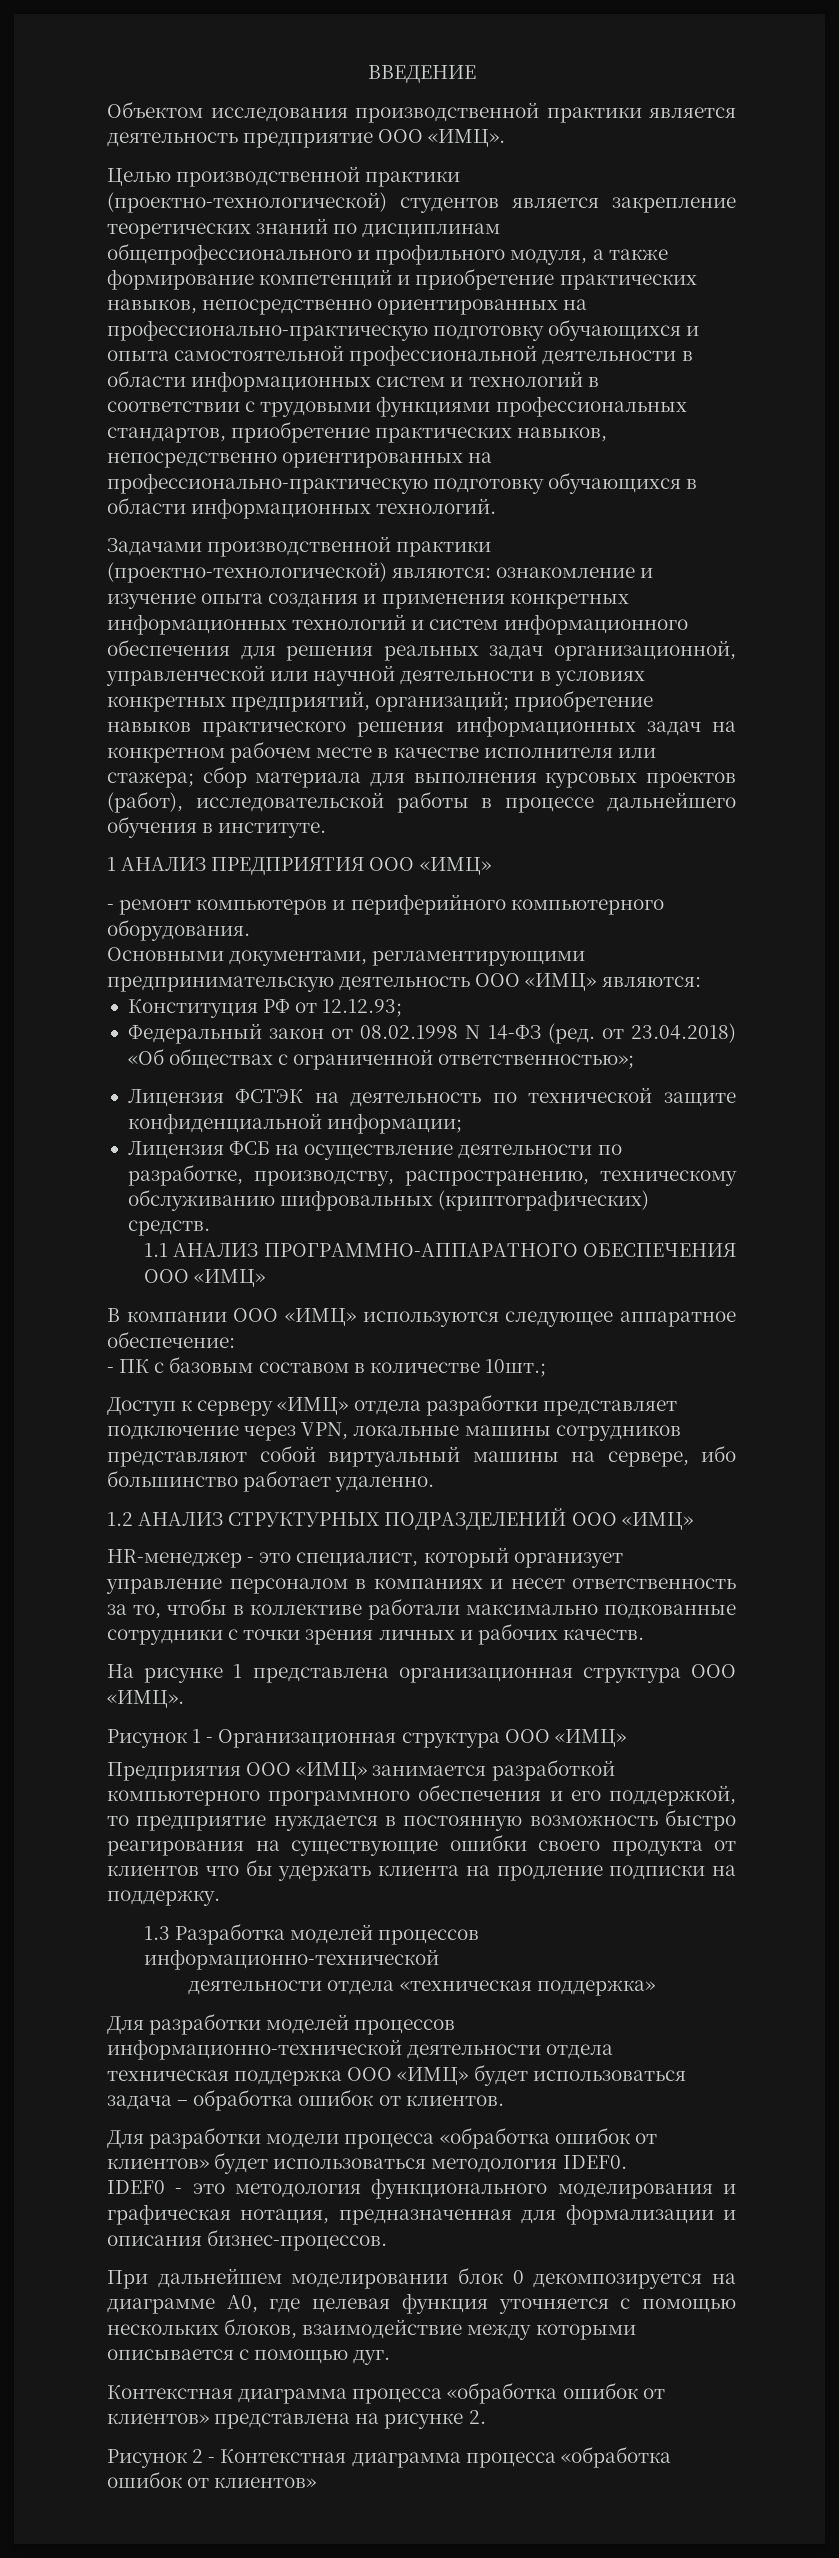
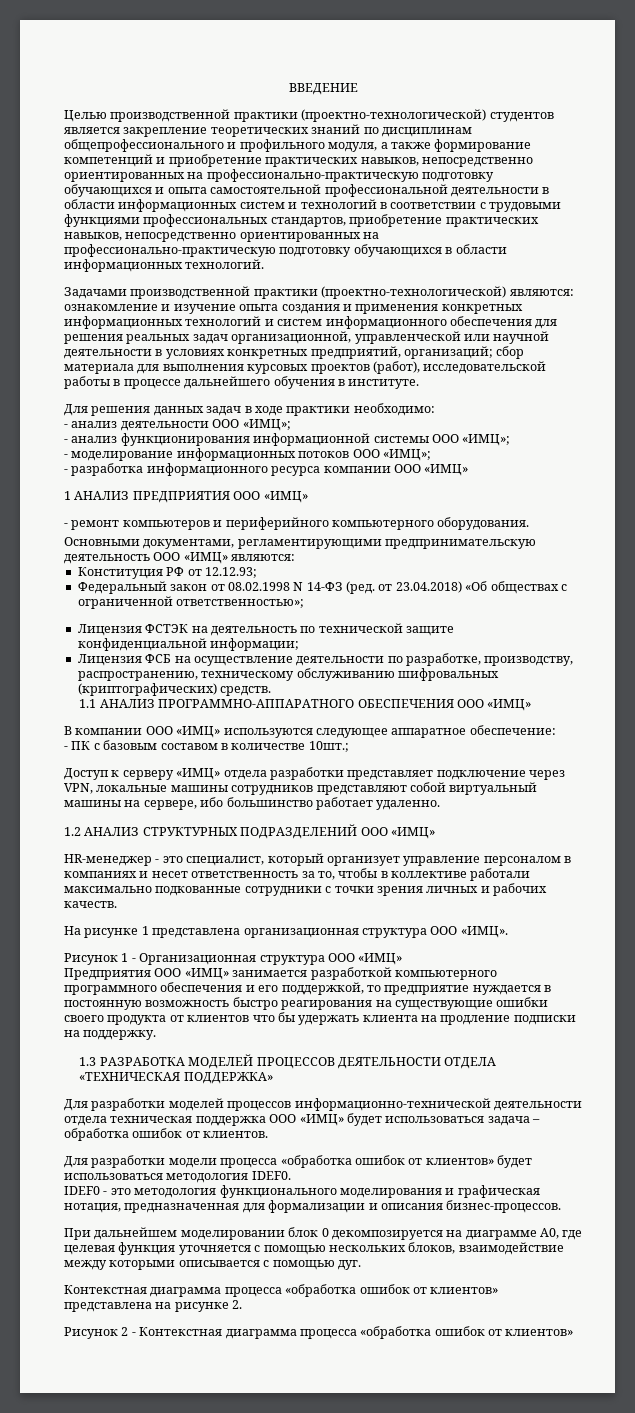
[107,101,736,123] [107,129,506,148] // Объектом исследования производственной практики является деятельность предприятие ООО «ИМЦ». -> (358, 89) none
[514,690,654,712] [107,716,736,737] [107,741,656,763] [107,772,194,788] приобретение навыков практического решения информационных задач на конкретном рабочем месте в качестве исполнителя или стажера; -> (493, 352) none
(327, 830) none -> [64,403,435,416] [64,419,291,431] [64,433,511,446] [64,448,431,461] [64,463,469,476] // Для решения данных задач в ходе практики необходимо: // - анализ деятельности ООО «ИМЦ»; // - анализ функционирования информационной системы ООО «ИМЦ»; // - моделирование информационных потоков ООО «ИМЦ»; // - разработка информационного ресурса компании ООО «ИМЦ»
[174,1923,480,1945] [143,1949,439,1970] [188,1980,655,1996] Разработка моделей процессов информационно-технической // деятельности отдела «техническая поддержка» -> [99,1054,497,1069] [79,1072,273,1084] РАЗРАБОТКА МОДЕЛЕЙ ПРОЦЕССОВ ДЕЯТЕЛЬНОСТИ ОТДЕЛА «ТЕХНИЧЕСКАЯ ПОДДЕРЖКА»

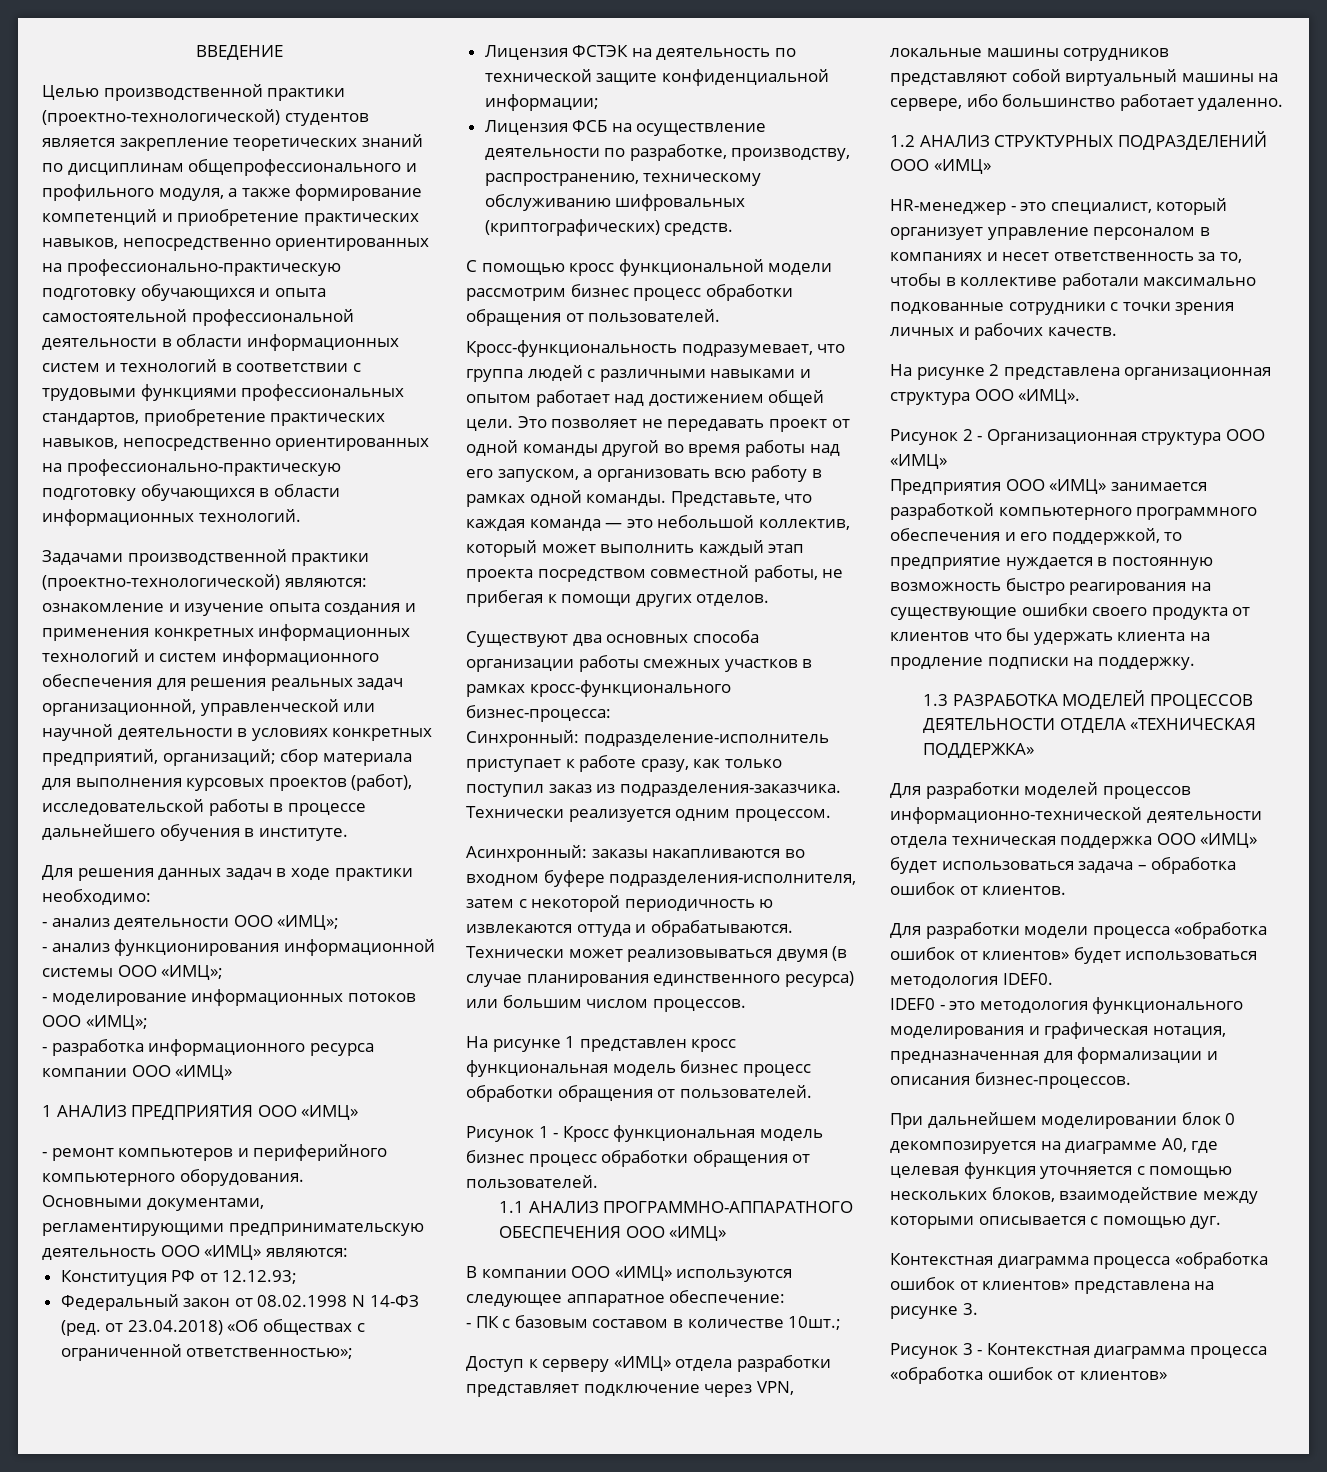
(272, 691) none -> [466,259,833,276] [466,284,793,301] [466,309,721,326] [466,340,846,357] [466,365,811,382] [466,390,825,407] [466,416,850,432] [466,440,840,457] [466,465,822,482] [466,490,813,507] [466,515,850,531] [466,540,805,557] [466,565,844,582] [466,590,770,607] [466,630,759,647] [466,655,813,672] [466,680,731,697] [466,705,611,722] [466,730,829,747] [466,755,782,772] [466,784,841,797] [466,806,831,822] [466,845,805,862] [466,870,857,887] [466,895,774,912] [466,920,793,937] [466,946,848,962] [466,971,854,987] [466,995,746,1012] [466,1036,737,1052] [466,1060,811,1077] [466,1085,812,1102] [466,1125,823,1142] [466,1150,811,1167] [466,1175,598,1188] // С помощью кросс функциональной модели рассмотрим бизнес процесс обработки обращения от пользователей. // Кросс-функциональность подразумевает, что группа людей с различными навыками и опытом работает над достижением общей цели. Это позволяет не передавать проект от одной команды другой во время работы над его запуском, а организовать всю работу в рамках одной команды. Представьте, что каждая команда — это небольшой коллектив, который может выполнить каждый этап проекта посредством совместной работы, не прибегая к помощи других отделов. // Существуют два основных способа организации работы смежных участков в рамках кросс-функционального бизнес-процесса: // Синхронный: подразделение-исполнитель приступает к работе сразу, как только поступил заказ из подразделения-заказчика. Технически реализуется одним процессом. // Асинхронный: заказы накапливаются во входном буфере подразделения-исполнителя, затем с некоторой периодичность ю извлекаются оттуда и обрабатываются. Технически может реализовываться двумя (в случае планирования единственного ресурса) или большим числом процессов. // На рисунке 1 представлен кросс функциональная модель бизнес процесс обработки обращения от пользователей. // Рисунок 1 - Кросс функциональная модель бизнес процесс обработки обращения от пользователей.
[141,926,149,935] 1 -> [989,364,1000,376] 2
[121,953,129,962] 1 -> [962,429,973,441] 2
[232,1300,243,1309] [64,1327,129,1339] 2. // Рисунок 2 -> [962,1303,978,1315] [890,1343,973,1359] 3. // Рисунок 3

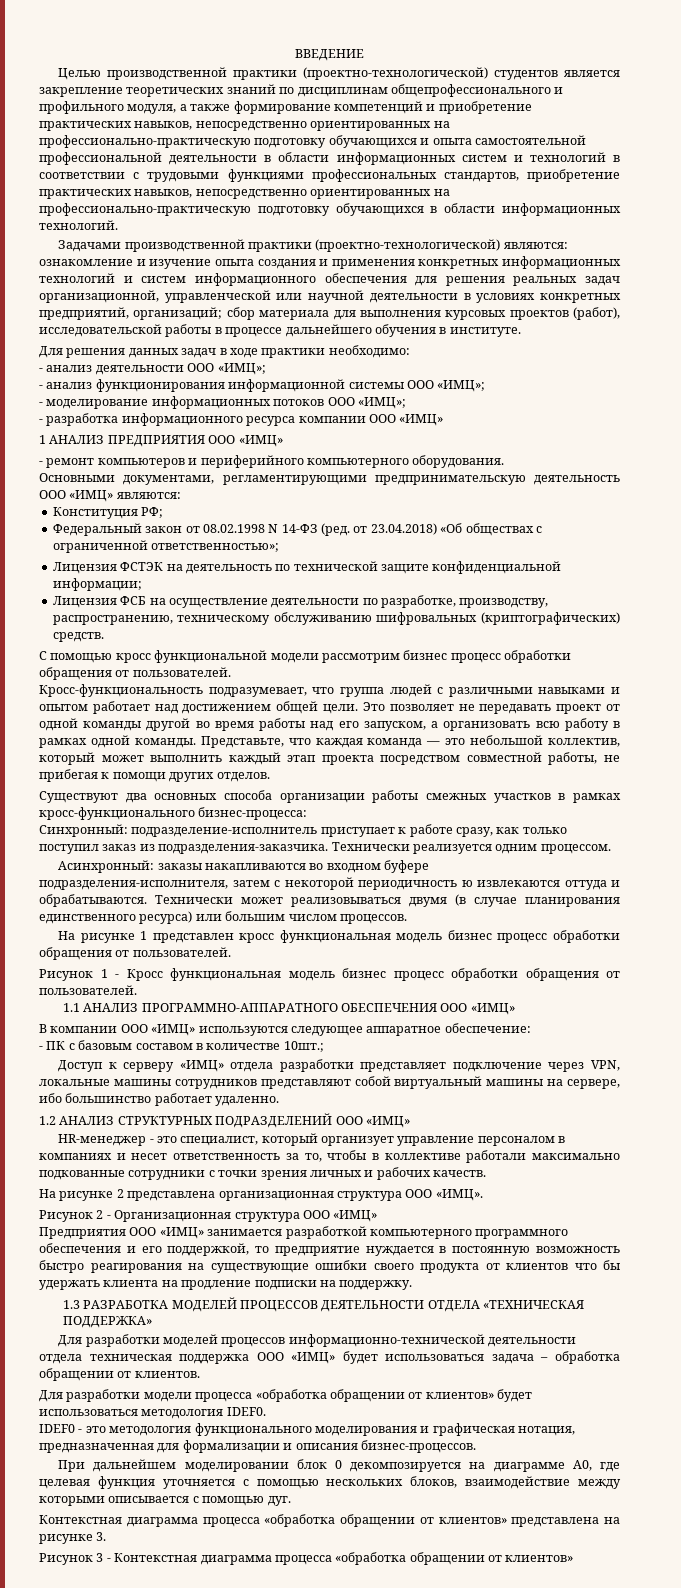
[171,1270,298,1284] РФ от 12.12.93; -> [141,507,164,518] РФ;
[890,882,955,895] ошибок -> [39,1368,114,1381] обращении
[890,947,955,960] ошибок -> [329,1389,405,1402] обращении
[890,1277,955,1290] ошибок -> [340,1514,415,1527] обращении
[987,1367,1053,1380] ошибок -> [409,1552,485,1565] обращении

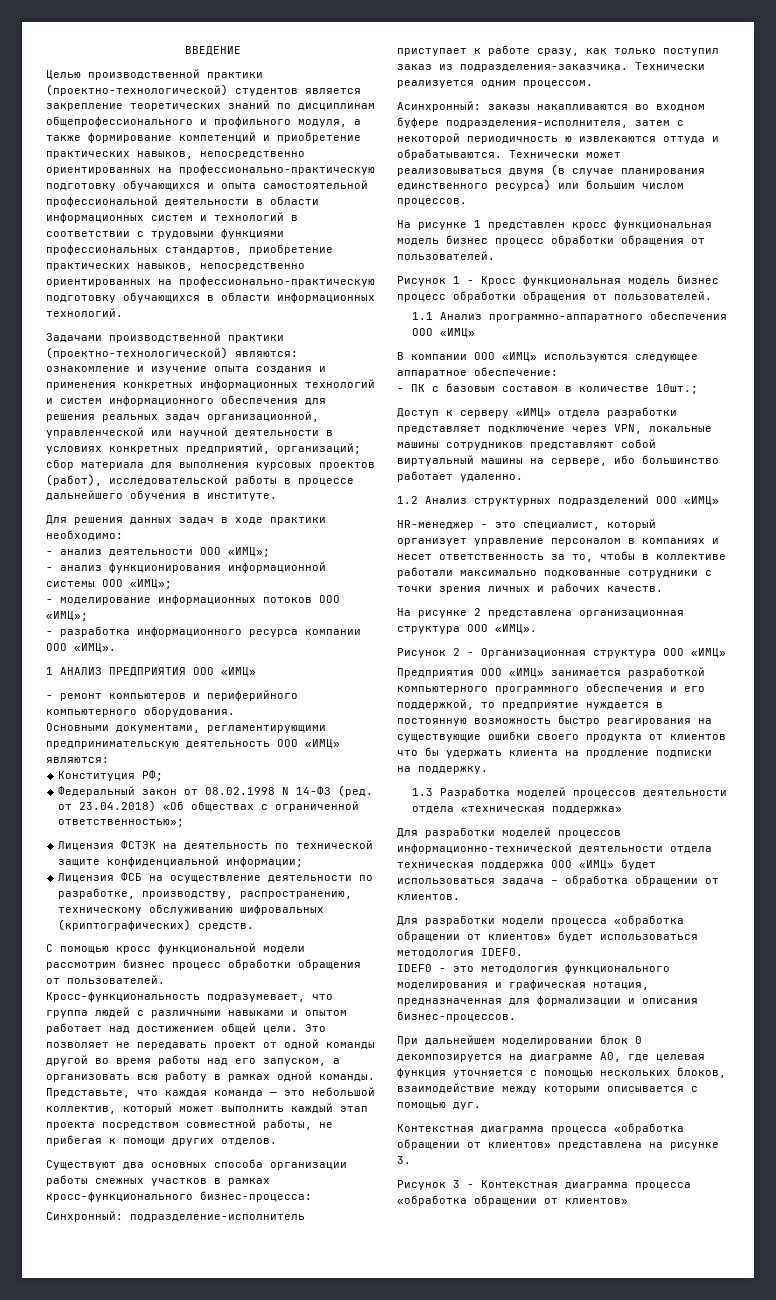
[399,414,444,426] «ИМЦ» -> [74,643,116,653] «ИМЦ».
[83,1003,438,1012] АНАЛИЗ ПРОГРАММНО-АППАРАТНОГО ОБЕСПЕЧЕНИЯ -> [439,311,727,322] Анализ программно-аппаратного обеспечения
[59,1113,333,1128] АНАЛИЗ СТРУКТУРНЫХ ПОДРАЗДЕЛЕНИЙ -> [425,495,649,506] Анализ структурных подразделений
[83,1297,585,1312] [62,1316,152,1328] РАЗРАБОТКА МОДЕЛЕЙ ПРОЦЕССОВ ДЕЯТЕЛЬНОСТИ ОТДЕЛА «ТЕХНИЧЕСКАЯ ПОДДЕРЖКА» -> [439,787,727,798] [411,806,622,814] Разработка моделей процессов деятельности отдела «техническая поддержка»

